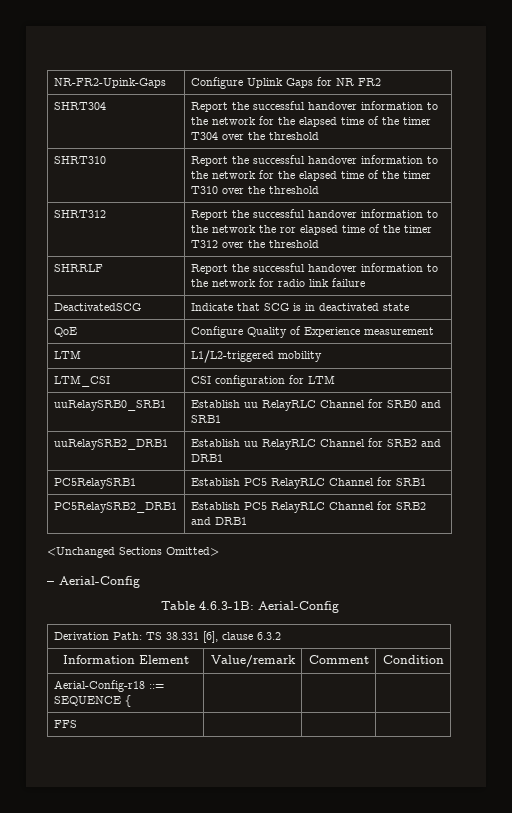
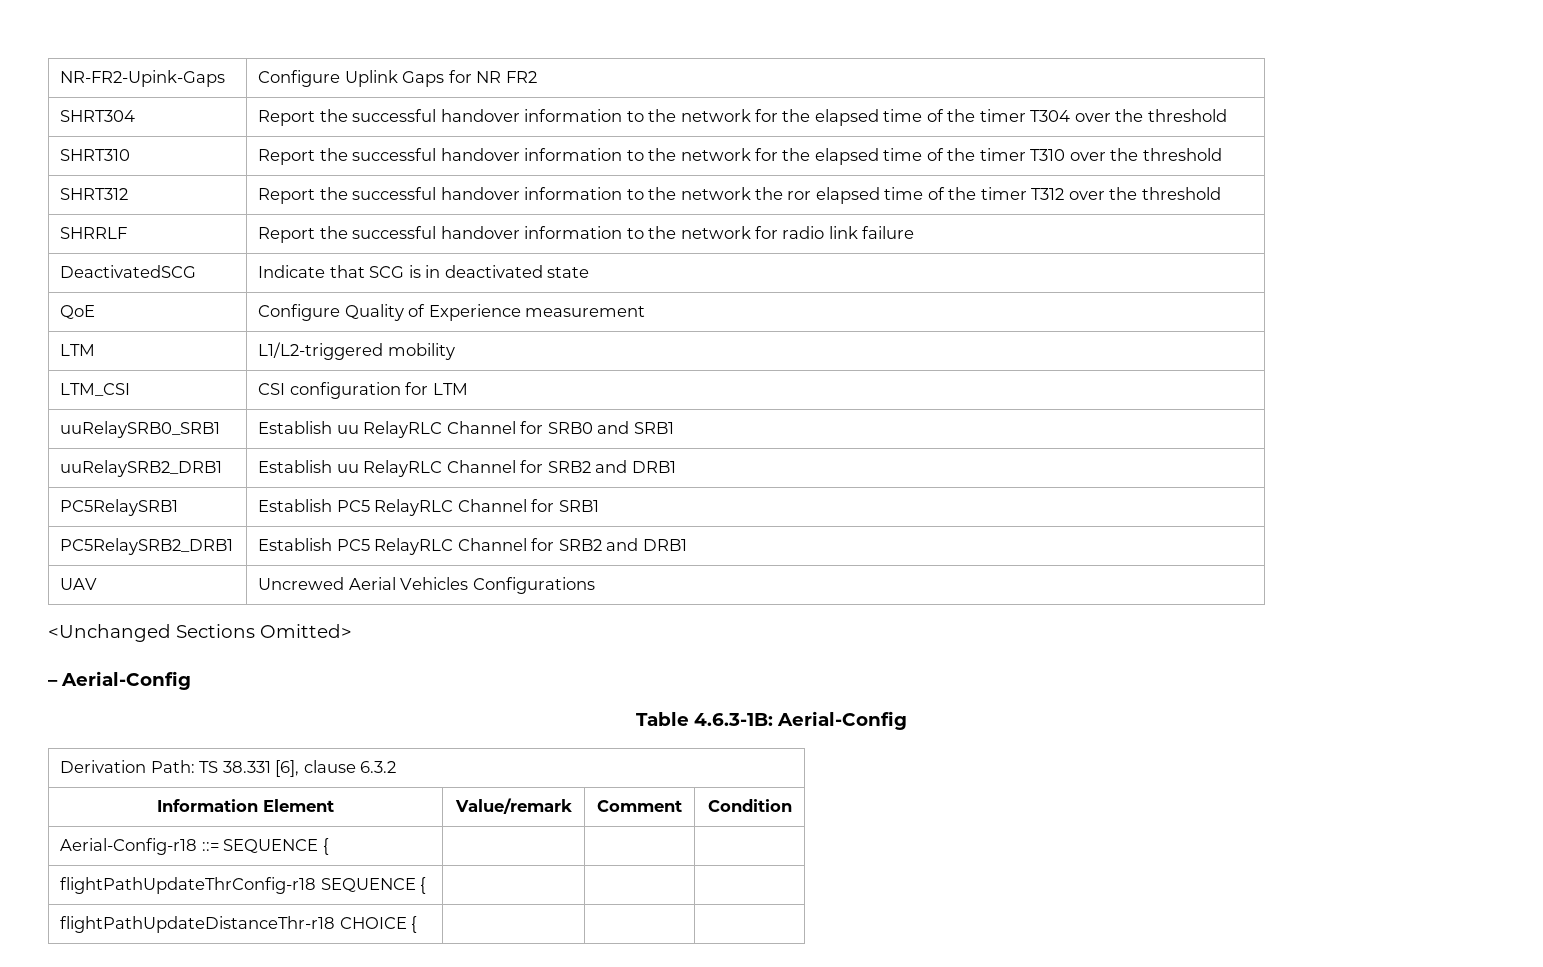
(247, 521) none -> [60,578,98,590] [258,577,595,594] // UAV | Uncrewed Aerial Vehicles Configurations
[53,720,77,728] FFS -> [60,877,427,894] [60,916,418,933] flightPathUpdateThrConfig-r18 SEQUENCE { | | | // flightPathUpdateDistanceThr-r18 CHOICE {

